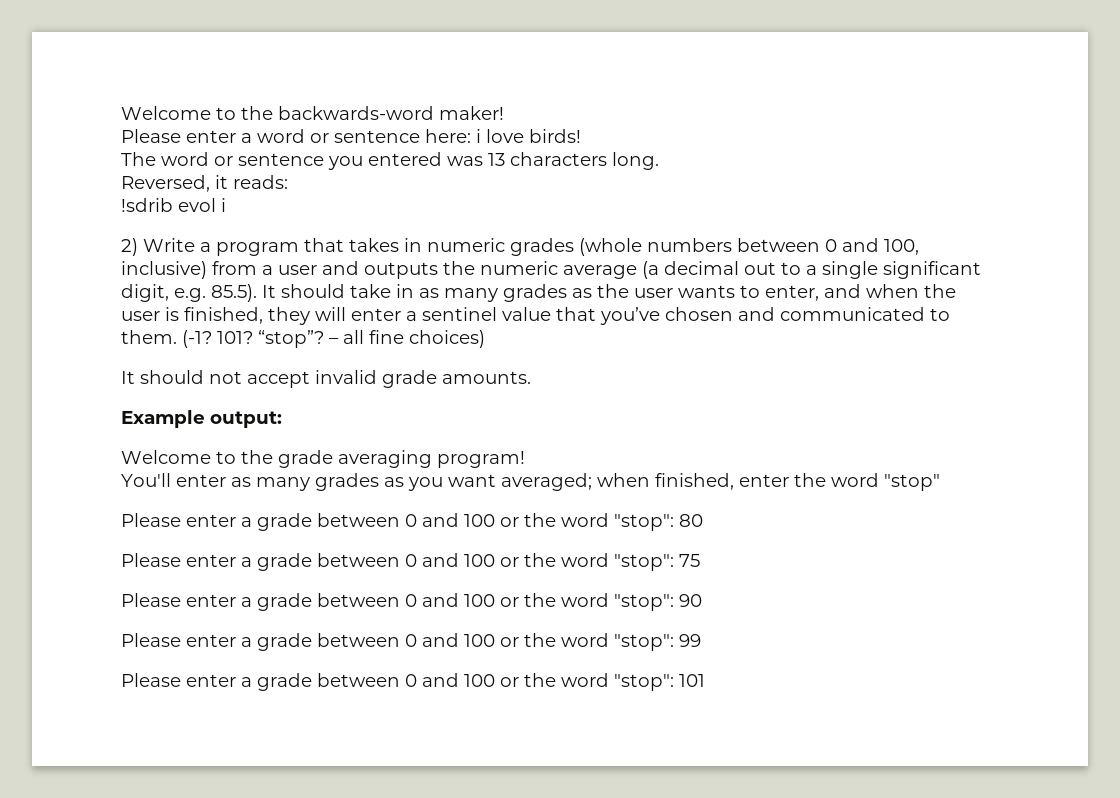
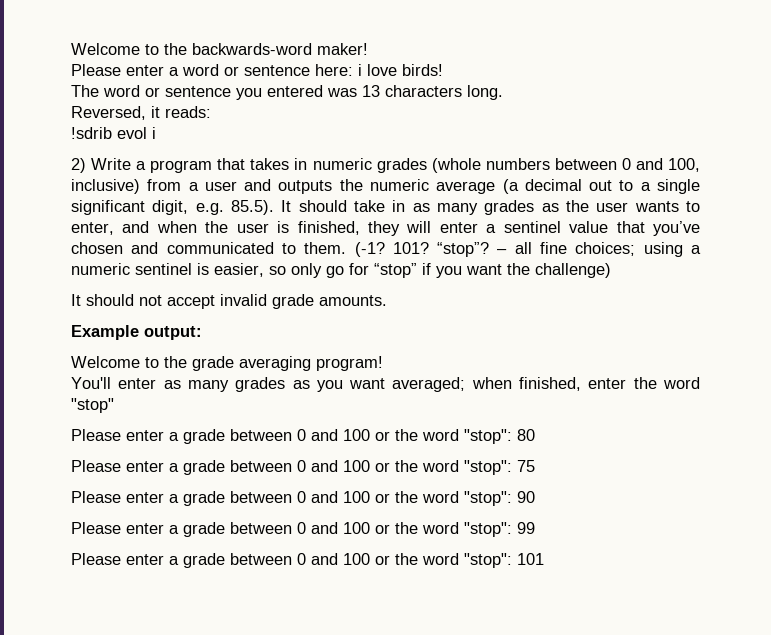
[409,330,485,348] choices) -> [575,242,701,257] [71,263,611,278] choices; using a numeric sentinel is easier, so only go for “stop” if you want the challenge)

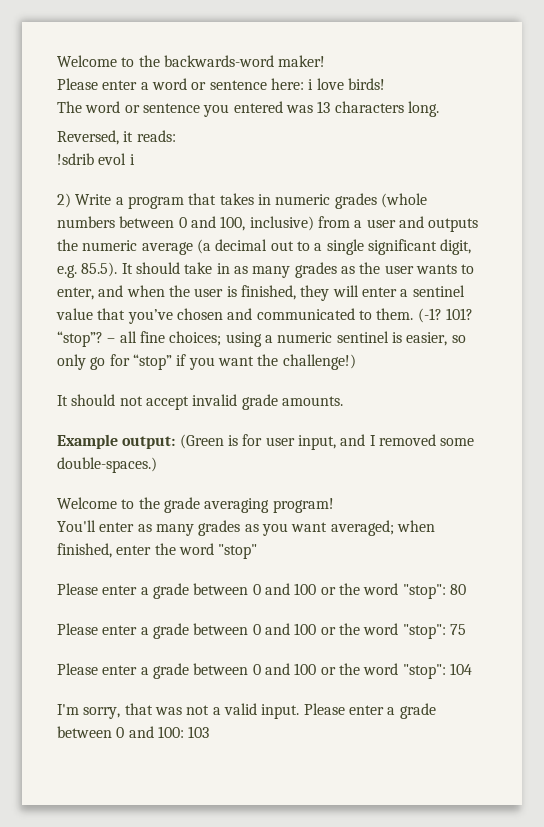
[535,263,611,278] challenge) -> [282,354,356,370] challenge!)
(202, 333) none -> [179,434,475,450] [57,457,157,473] (Green is for user input, and I removed some double-spaces.)
[517,491,535,503] [71,522,535,537] [71,553,544,568] 90 // Please enter a grade between 0 and 100 or the word "stop": 99 // Please enter a grade between 0 and 100 or the word "stop": 101 -> [449,663,472,675] [57,703,436,719] [57,726,210,738] 104 // I'm sorry, that was not a valid input. Please enter a grade between 0 and 100: 103

